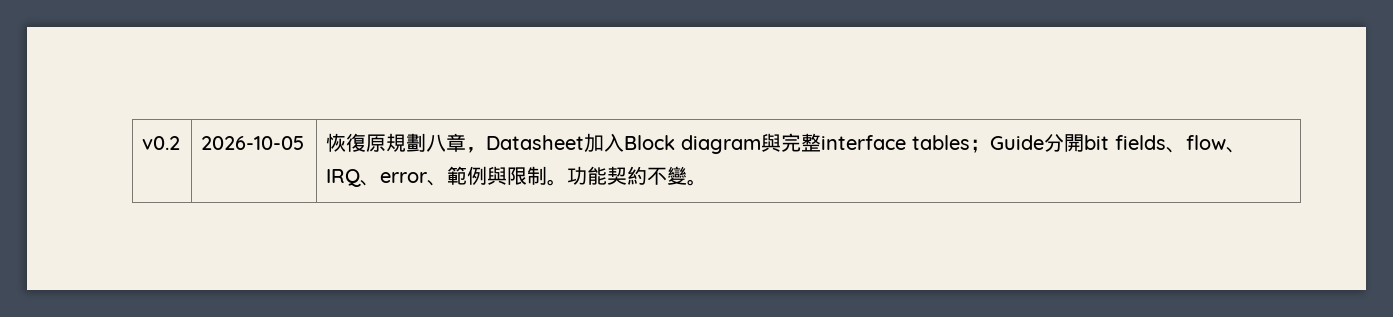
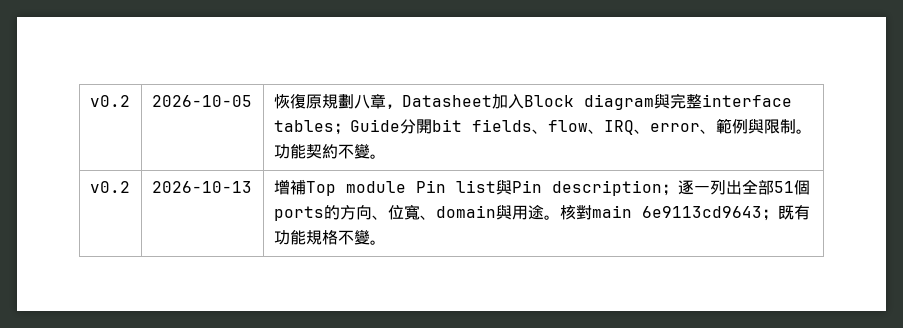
(708, 182) none -> [89,181,130,193] [151,181,252,193] [273,179,810,196] [273,204,810,221] [273,229,386,245] // v0.2 | 2026-10-13 | 增補Top module Pin list與Pin description；逐一列出全部51個ports的方向、位寬、domain與用途。核對main 6e9113cd9643；既有功能規格不變。

